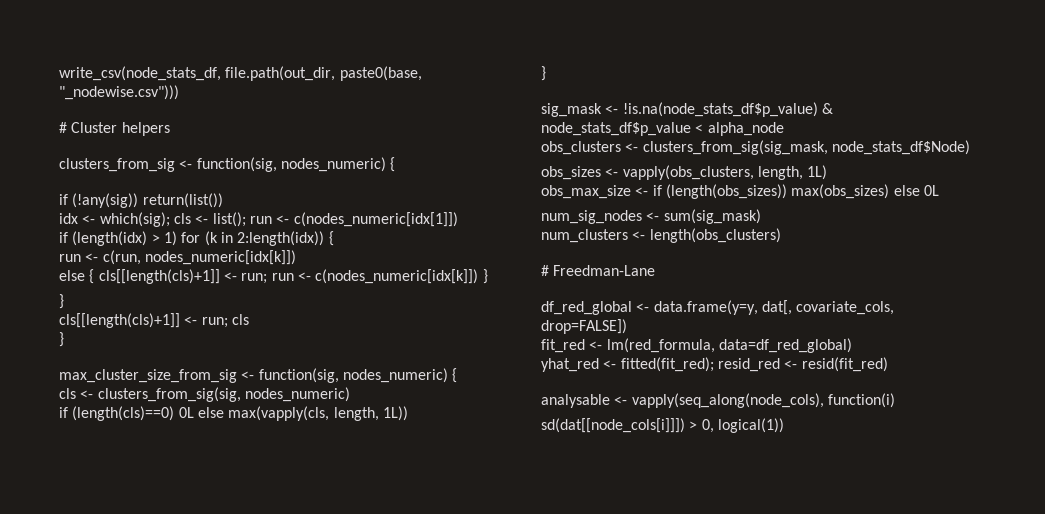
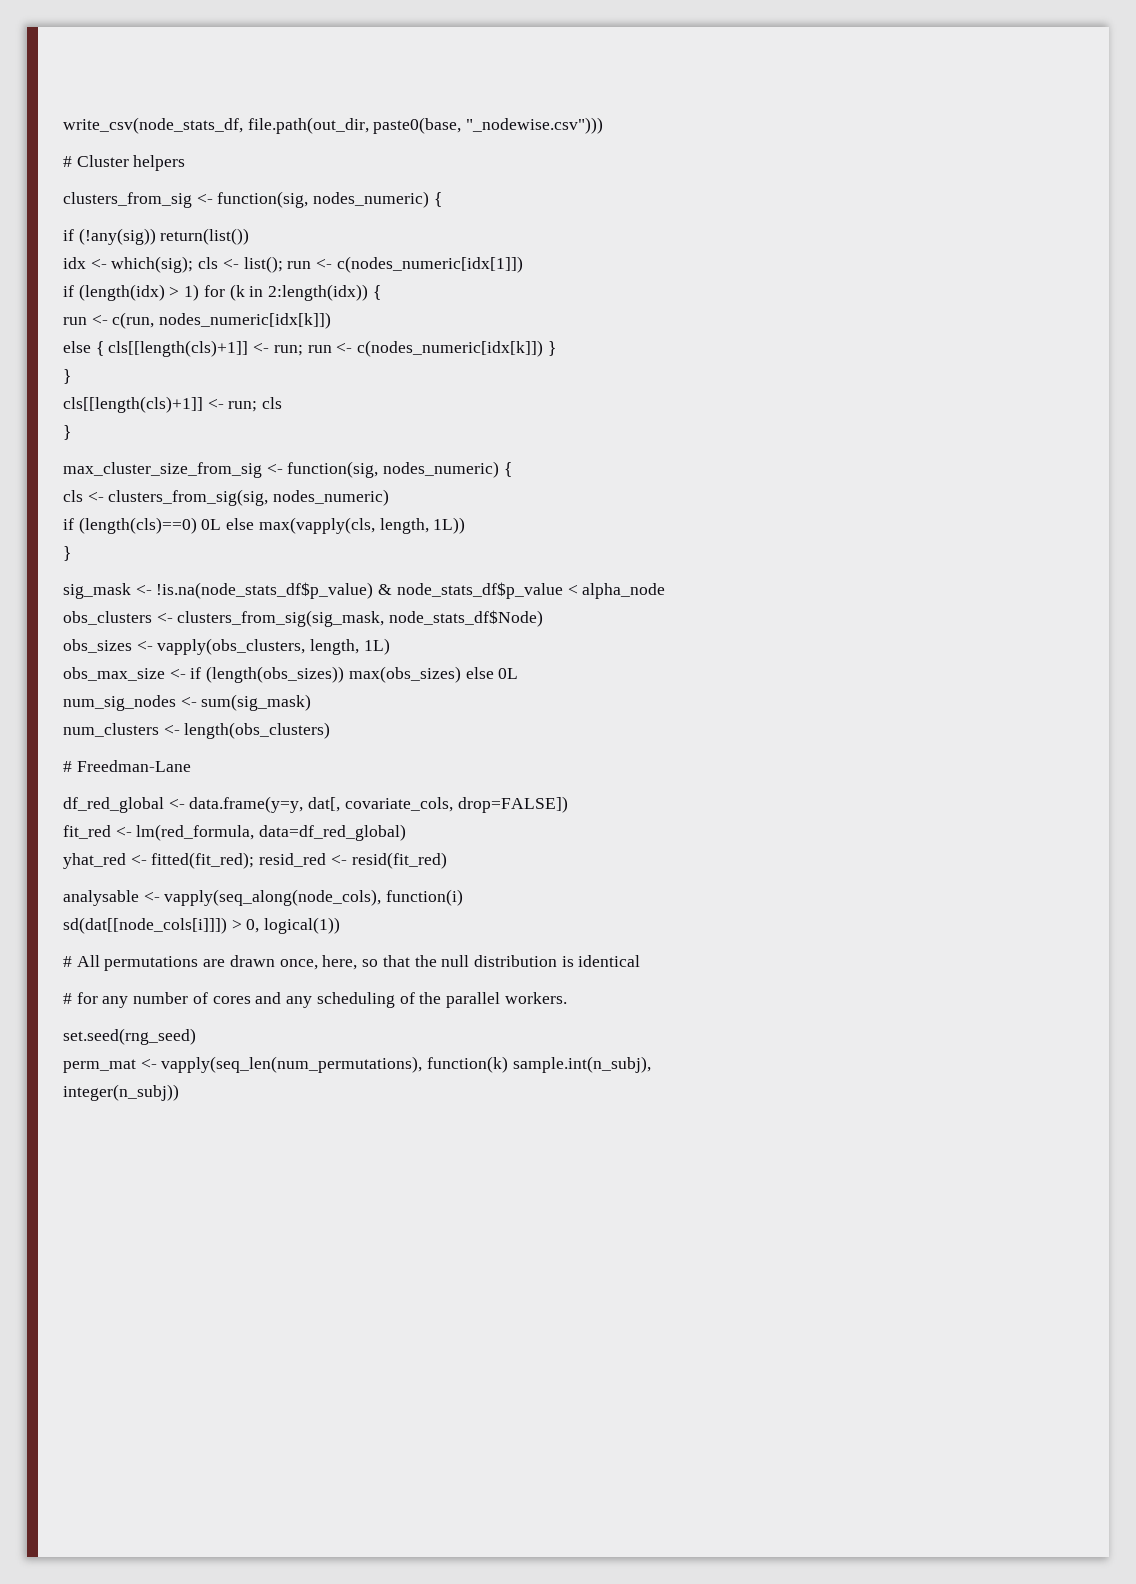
(784, 425) none -> [63,955,641,971] [63,992,567,1008] [63,1028,196,1045] [63,1056,651,1073] [63,1084,179,1101] // # All permutations are drawn once, here, so that the null distribution is identical // # for any number of cores and any scheduling of the parallel workers. // set.seed(rng_seed) // perm_mat <- vapply(seq_len(num_permutations), function(k) sample.int(n_subj), // integer(n_subj))

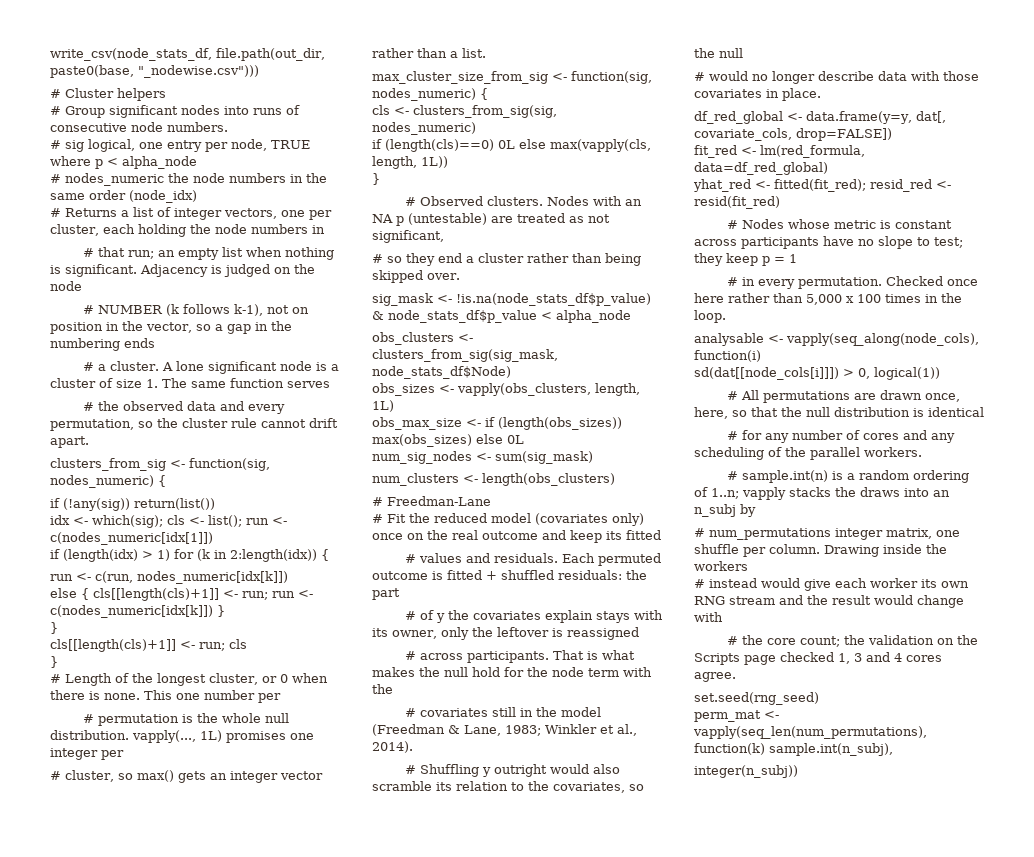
(186, 163) none -> [50,105,300,118] [50,122,228,132] [50,139,310,152] [50,156,197,169] [50,173,327,186] [50,190,197,203] [50,207,332,220] [50,224,325,237] [82,247,334,260] [50,264,315,277] [50,281,82,291] [82,304,309,316] [50,321,292,334] [50,338,155,351] [82,361,339,374] [50,378,330,388] [82,401,285,414] [50,418,338,431] [50,436,89,448] // # Group significant nodes into runs of consecutive node numbers. // # sig logical, one entry per node, TRUE where p < alpha_node // # nodes_numeric the node numbers in the same order (node_idx) // # Returns a list of integer vectors, one per cluster, each holding the node numbers in // # that run; an empty list when nothing is significant. Adjacency is judged on the node // # NUMBER (k follows k-1), not on position in the vector, so a gap in the numbering ends // # a cluster. A lone significant node is a cluster of size 1. The same function serves // # the observed data and every permutation, so the cluster rule cannot drift apart.
(71, 432) none -> [50,673,328,686] [50,690,281,703] [82,713,289,726] [50,730,314,743] [50,748,124,760] [50,770,323,783] [372,48,486,58] // # Length of the longest cluster, or 0 when there is none. This one number per // # permutation is the whole null distribution. vapply(..., 1L) promises one integer per // # cluster, so max() gets an integer vector rather than a list.
(71, 553) none -> [404,196,642,206] [372,213,610,226] [372,230,444,243] [372,253,641,266] [372,270,460,283] // # Observed clusters. Nodes with an NA p (untestable) are treated as not significant, // # so they end a cluster rather than being skipped over.
(191, 766) none -> [372,513,644,526] [372,530,661,543] [404,553,661,566] [372,570,647,580] [372,588,400,600] [404,610,663,623] [372,627,639,640] [404,650,635,663] [372,667,652,677] [372,684,393,694] [404,707,601,717] [372,724,637,736] [372,741,413,753] [404,764,620,777] [372,781,644,793] [694,48,743,58] [694,71,979,84] [694,88,821,101] // # Fit the reduced model (covariates only) once on the real outcome and keep its fitted // # values and residuals. Each permuted outcome is fitted + shuffled residuals: the part // # of y the covariates explain stays with its owner, only the leftover is reassigned // # across participants. That is what makes the null hold for the node term with the // # covariates still in the model (Freedman & Lane, 1983; Winkler et al., 2014). // # Shuffling y outright would also scramble its relation to the covariates, so the null // # would no longer describe data with those covariates in place.
(447, 860) none -> [726,219,952,229] [694,236,963,249] [694,253,797,266] [726,276,978,289] [694,293,962,305] [694,310,726,323] // # Nodes whose metric is constant across participants have no slope to test; they keep p = 1 // # in every permutation. Checked once here rather than 5,000 x 100 times in the loop.
(567, 998) none -> [726,470,969,483] [694,487,950,500] [694,504,756,517] [694,528,960,540] [694,544,947,557] [694,561,748,571] [694,578,969,591] [694,595,964,608] [694,612,723,622] [726,635,978,647] [694,652,942,665] [694,672,736,682] // # sample.int(n) is a random ordering of 1..n; vapply stacks the draws into an n_subj by // # num_permutations integer matrix, one shuffle per column. Drawing inside the workers // # instead would give each worker its own RNG stream and the result would change with // # the core count; the validation on the Scripts page checked 1, 3 and 4 cores agree.

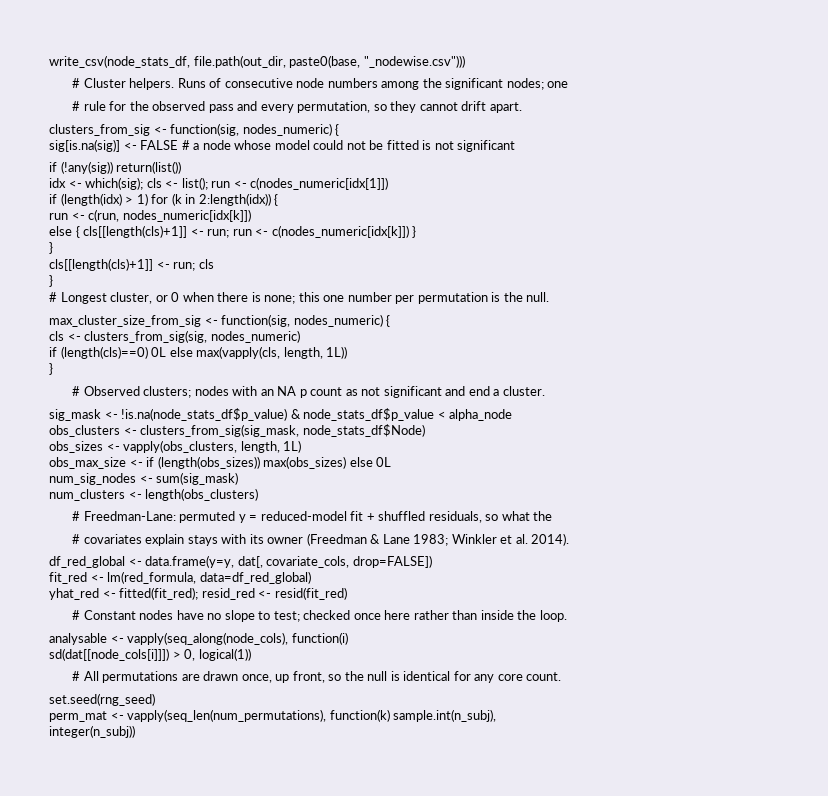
[117,88,166,101] [50,105,300,118] [50,122,228,132] [50,139,310,152] [50,156,197,169] [50,173,327,186] [50,190,197,203] [50,207,332,220] [50,224,325,237] [82,247,334,260] [50,264,315,277] [50,281,82,291] [82,304,309,316] [50,321,292,334] [50,338,155,351] [82,361,339,374] [50,378,330,388] [82,402,94,411] helpers // # Group significant nodes into runs of consecutive node numbers. // # sig logical, one entry per node, TRUE where p < alpha_node // # nodes_numeric the node numbers in the same order (node_idx) // # Returns a list of integer vectors, one per cluster, each holding the node numbers in // # that run; an empty list when nothing is significant. Adjacency is judged on the node // # NUMBER (k follows k-1), not on position in the vector, so a gap in the numbering ends // # a cluster. A lone significant node is a cluster of size 1. The same function serves // # -> [129,78,569,90] [72,101,127,111] helpers. Runs of consecutive node numbers among the significant nodes; one // # rule for
[186,401,216,411] data -> [208,104,234,113] pass
[157,418,257,428] the cluster rule -> [390,101,417,113] they
(166, 481) none -> [49,139,516,152] // sig[is.na(sig)] <- FALSE # a node whose model could not be fitted is not significant
[65,673,206,686] Length of the longest -> [60,292,107,304] Longest
[104,690,172,700] none. This -> [264,292,320,304] none; this
[82,714,94,723] // # -> (415, 299) none
[221,713,289,723] [50,730,314,743] [50,748,124,760] [50,770,323,783] [372,48,486,58] whole null distribution. vapply(..., 1L) promises one integer per // # cluster, so max() gets an integer vector rather than a list. -> [526,292,550,302] null.
[486,196,589,206] clusters. Nodes -> [143,386,229,398] clusters; nodes
[408,213,610,225] [372,230,444,243] [372,253,641,266] [372,270,460,283] (untestable) are treated as not significant, // # so they end a cluster rather than being skipped over. -> [310,386,545,398] count as not significant and end a cluster.
[387,496,491,506] [372,513,644,526] [372,530,661,543] [404,553,661,566] [372,570,647,580] [372,588,400,600] [404,610,469,623] Freedman-Lane // # Fit the reduced model (covariates only) once on the real outcome and keep its fitted // # values and residuals. Each permuted outcome is fitted + shuffled residuals: the part // # of y the -> [83,511,553,523] [72,534,81,544] Freedman-Lane: permuted y = reduced-model fit + shuffled residuals, so what the // #
[392,627,639,640] [404,650,635,663] [372,667,652,677] [372,684,393,694] [404,707,601,717] owner, only the leftover is reassigned // # across participants. That is what makes the null hold for the node term with the // # covariates still in the model -> [267,537,304,544] owner
[464,725,501,736] Lane, -> [382,534,410,544] Lane
[617,724,637,736] al., -> [515,534,528,544] al.
[404,764,620,777] [372,781,644,793] [694,48,743,58] [694,71,979,84] [694,88,821,101] // # Shuffling y outright would also scramble its relation to the covariates, so the null // # would no longer describe data with those covariates in place. -> (570, 539) none
[741,219,952,229] [694,237,819,249] Nodes whose metric is constant across participants -> [83,610,174,620] Constant nodes
[694,253,797,266] [726,276,978,289] [694,293,938,305] they keep p = 1 // # in every permutation. Checked once here rather than 5,000 x 100 times in -> [303,610,514,620] checked once here rather than inside
[694,407,910,419] here, so that the null distribution -> [275,671,388,683] up front, so the null
[726,431,738,440] // # -> (451, 676) none
[791,430,955,443] [694,447,922,460] [726,470,969,483] [694,487,950,500] [694,504,756,517] [694,528,960,540] [694,544,947,557] [694,561,748,571] [694,578,969,591] [694,595,964,608] [694,612,723,622] [726,635,978,647] [694,652,942,665] [694,672,736,682] number of cores and any scheduling of the parallel workers. // # sample.int(n) is a random ordering of 1..n; vapply stacks the draws into an n_subj by // # num_permutations integer matrix, one shuffle per column. Drawing inside the workers // # instead would give each worker its own RNG stream and the result would change with // # the core count; the validation on the Scripts page checked 1, 3 and 4 cores agree. -> [497,672,562,681] core count.

